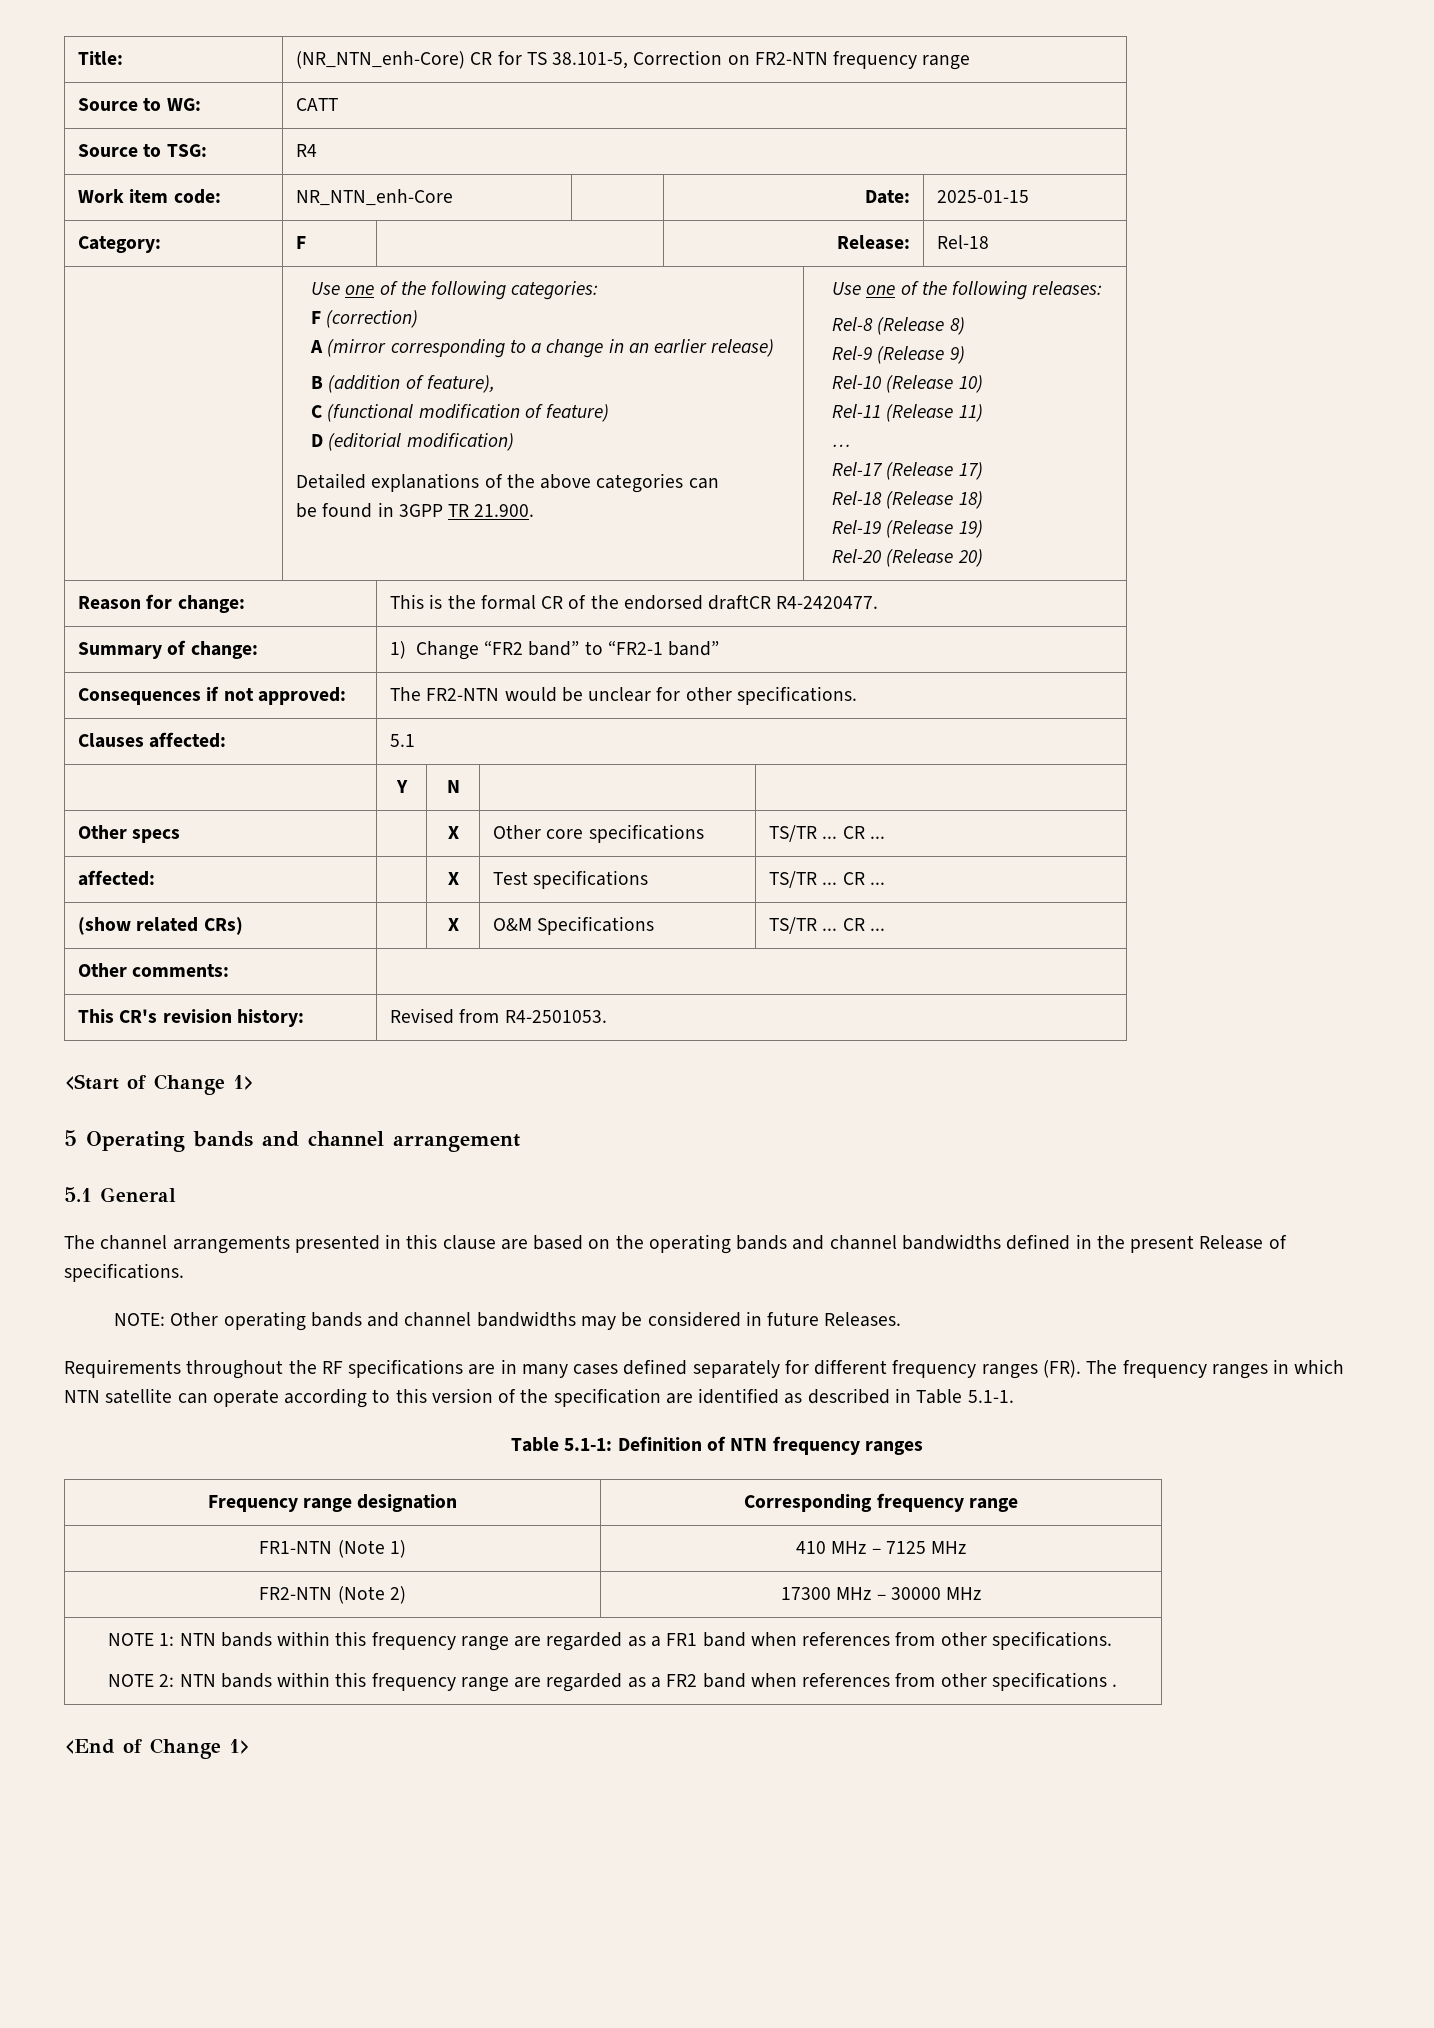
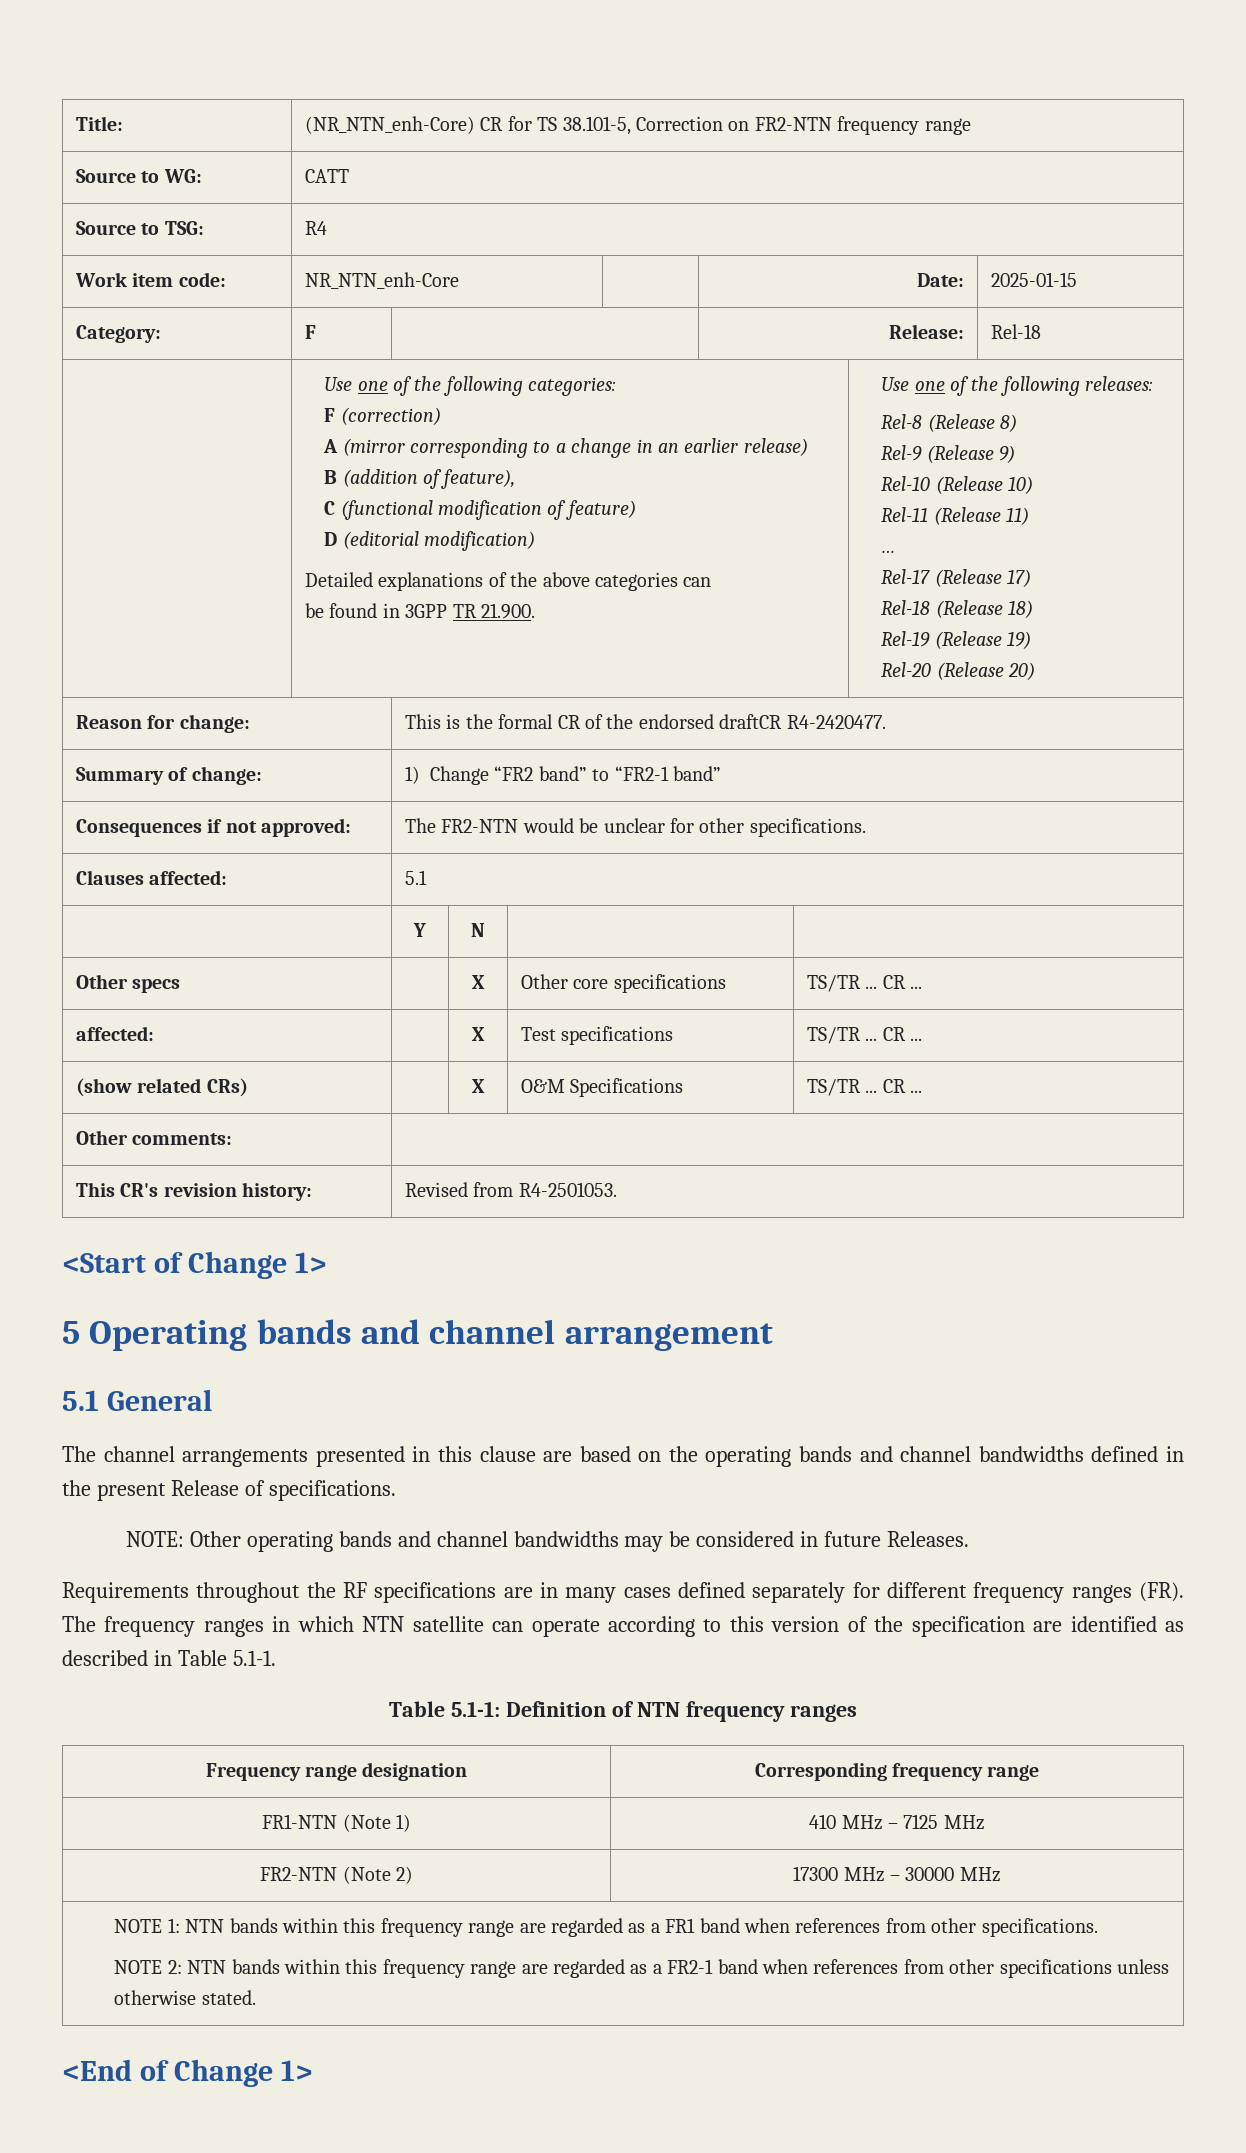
[666,1674,698,1687] FR2 -> [667,1959,714,1974] FR2-1
[1112,1684,1118,1687] . -> [1116,1959,1169,1974] [114,1990,256,2005] unless otherwise stated.

